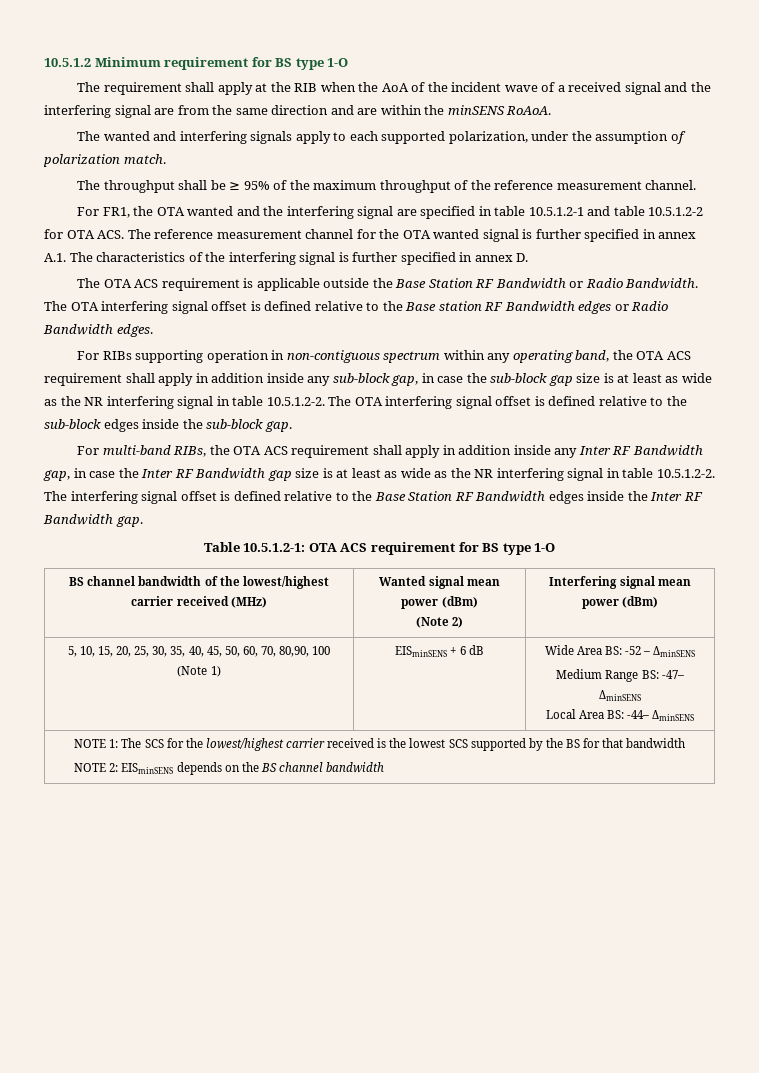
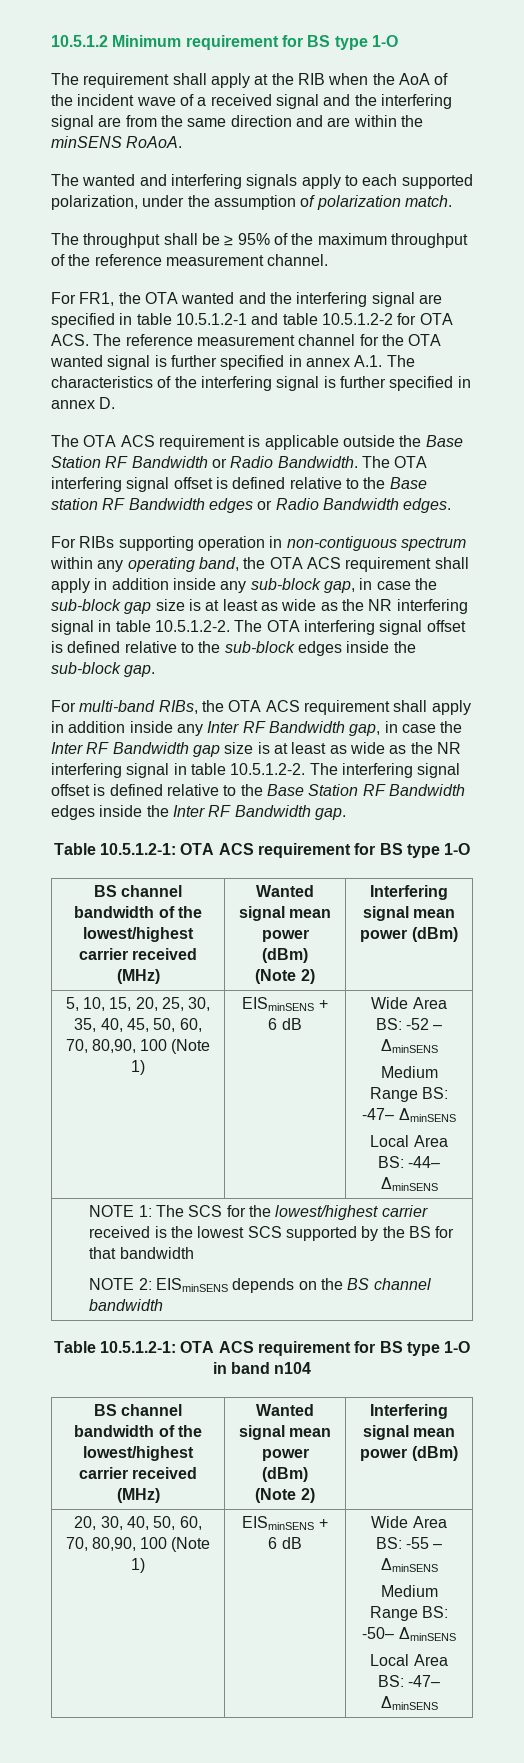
(385, 767) none -> [53,1341,471,1356] [212,1362,312,1374] [93,1404,183,1416] [74,1425,202,1437] [83,1446,194,1461] [78,1467,198,1479] [116,1488,160,1503] [256,1404,314,1416] [238,1425,332,1440] [261,1448,309,1461] [262,1467,308,1482] [255,1488,315,1503] [370,1404,448,1419] [362,1425,456,1440] [360,1446,458,1461] [74,1516,202,1530] [65,1537,211,1552] [131,1558,145,1573] [242,1516,328,1530] [268,1537,302,1549] [371,1516,447,1528] [375,1537,443,1549] [380,1558,438,1572] [380,1585,438,1597] [369,1606,449,1621] [362,1627,456,1641] [370,1654,448,1666] [377,1675,441,1687] [380,1696,438,1710] // Table 10.5.1.2-1: OTA ACS requirement for BS type 1-O in band n104 // BS channel bandwidth of the lowest/highest carrier received (MHz) | Wanted signal mean power (dBm) // (Note 2) | Interfering signal mean power (dBm) // 20, 30, 40, 50, 60, 70, 80,90, 100 (Note 1) | EISminSENS + 6 dB | Wide Area BS: -55 – ΔminSENS // Medium Range BS: -50– ΔminSENS // Local Area BS: -47– ΔminSENS

